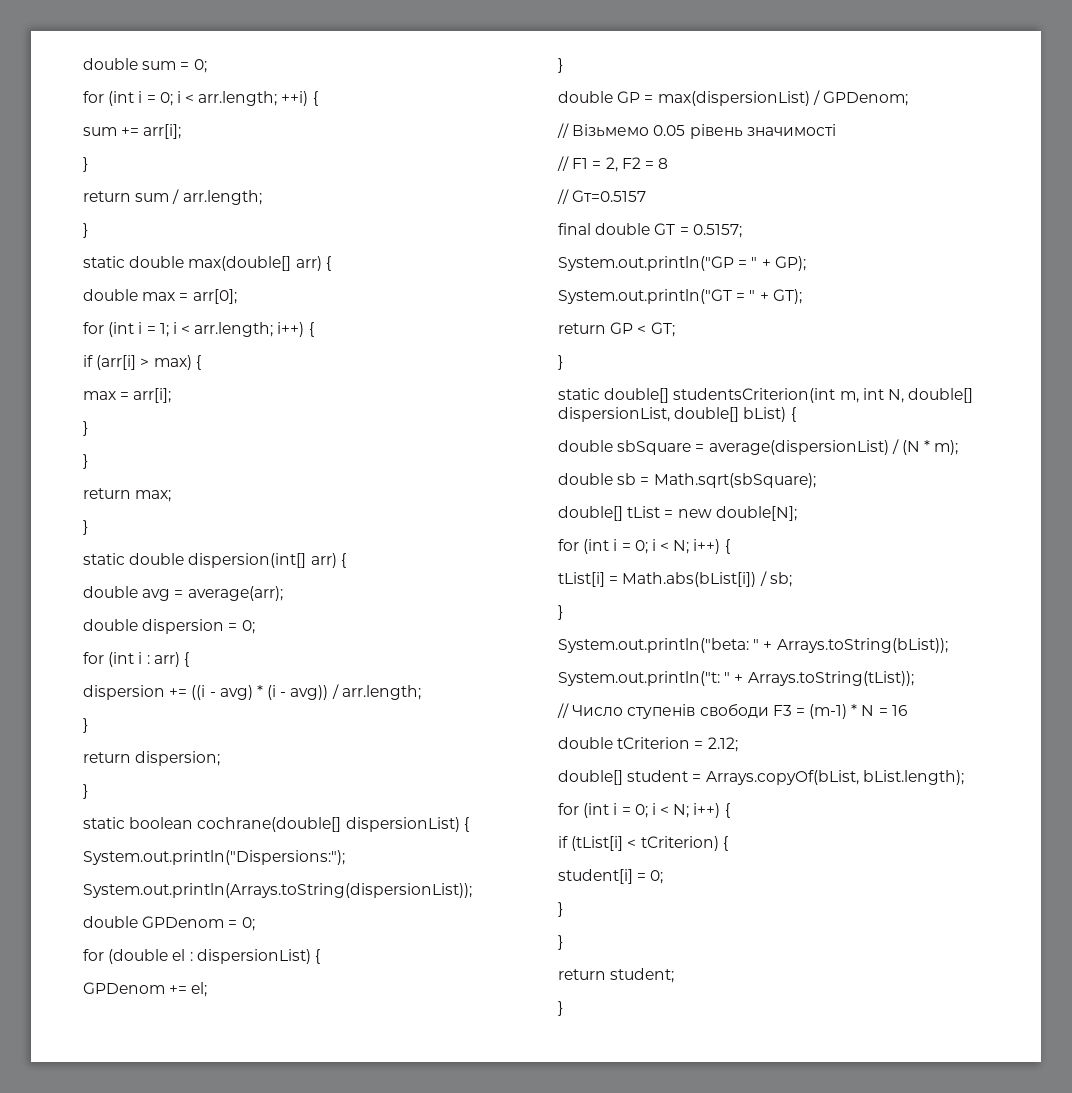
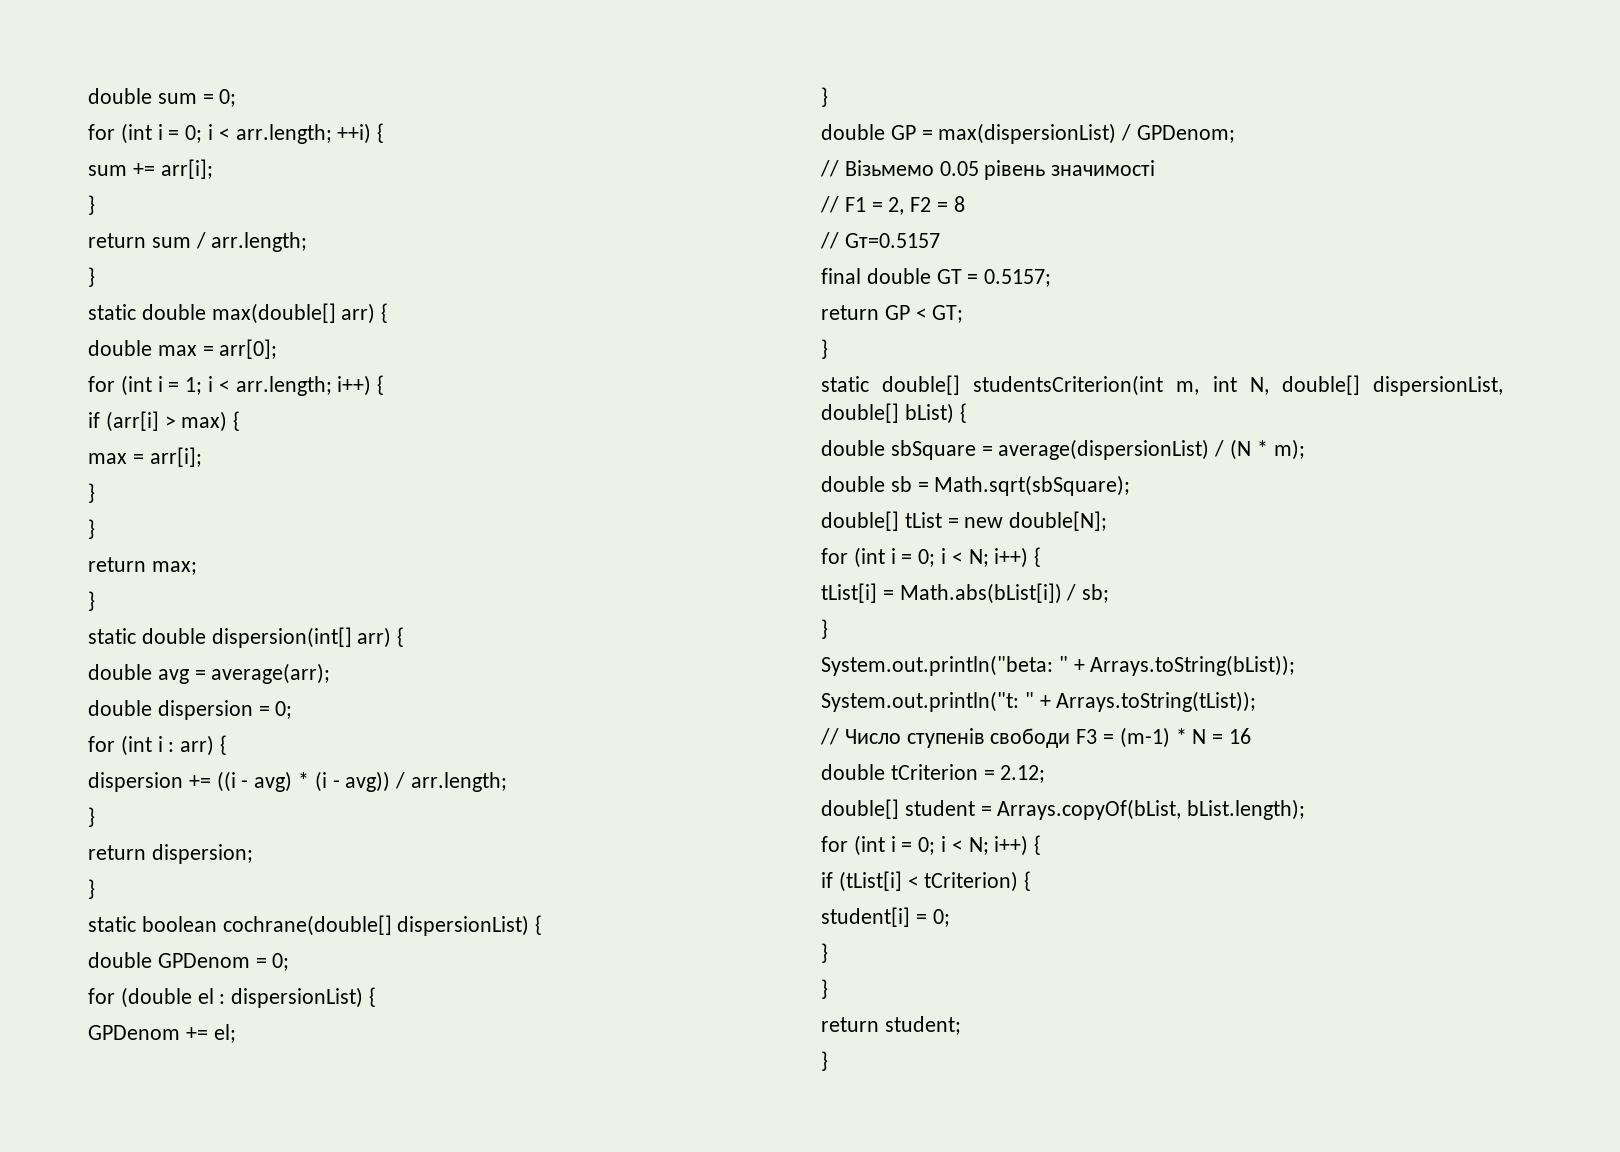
[83,850,345,865] [83,883,472,898] // System.out.println("Dispersions:"); // System.out.println(Arrays.toString(dispersionList)); -> (543, 925) none
[558,256,806,271] [558,289,802,304] // System.out.println("GP = " + GP); // System.out.println("GT = " + GT); -> (1052, 278) none

